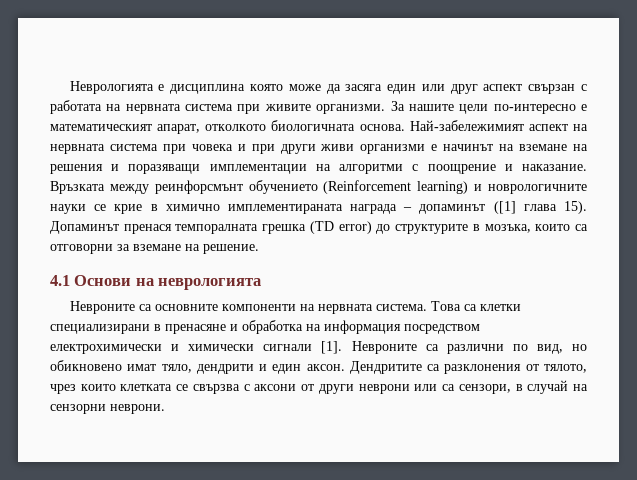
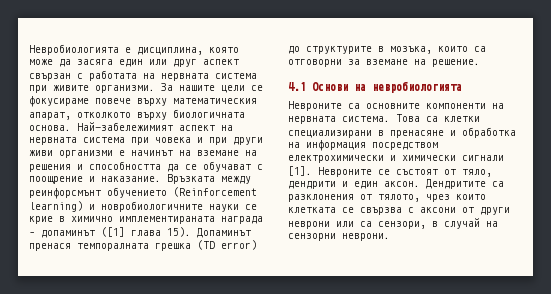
[69,81,246,94] Неврологията е дисциплина -> [29,44,203,55] Невробиологията е дисциплина,
[493,104,588,114] [50,124,152,131] по-интересно е математическият -> [251,85,263,91] [29,96,257,107] се фокусираме повече върху математическия
(267, 127) none -> [137,112,167,120] върху
[128,164,404,174] поразяващи имплементации на алгоритми -> [89,161,251,172] способността да се обучават
[487,184,587,194] новрологичните -> [101,201,203,212] новробиологичните
[158,278,262,290] неврологията -> [372,81,462,93] невробиологията
[425,344,588,354] [50,360,157,371] са различни по вид, но обикновено имат -> [378,169,456,175] се състоят от

